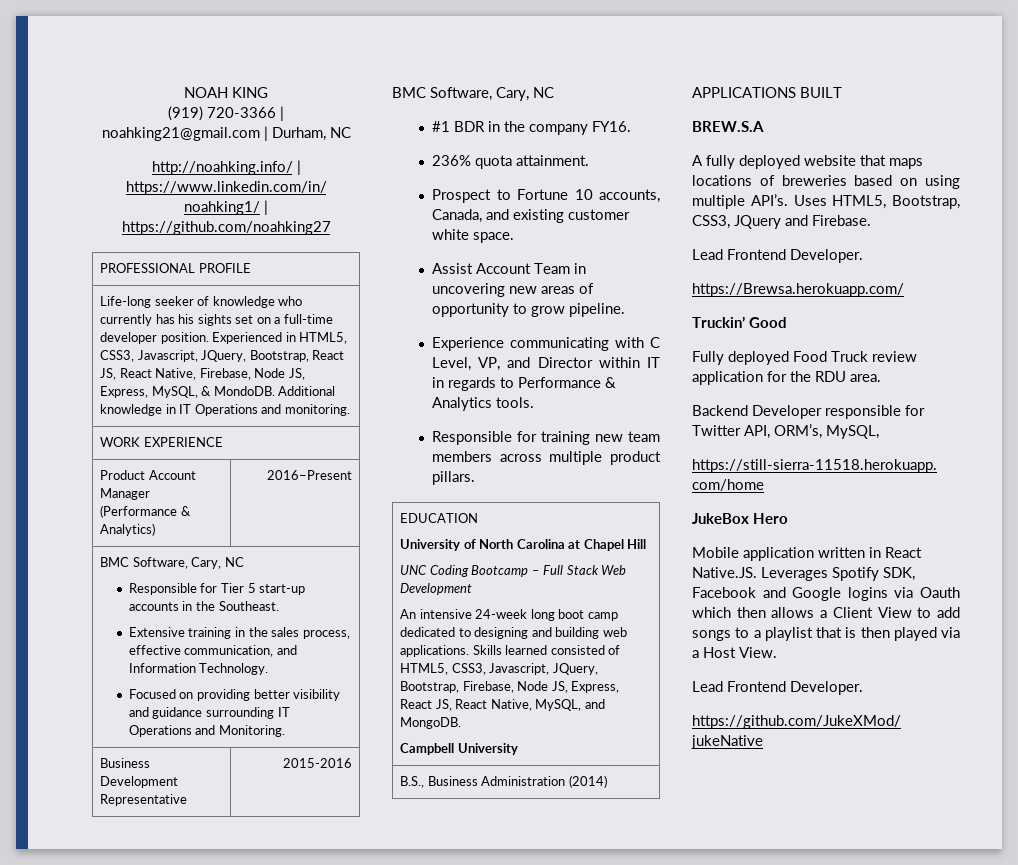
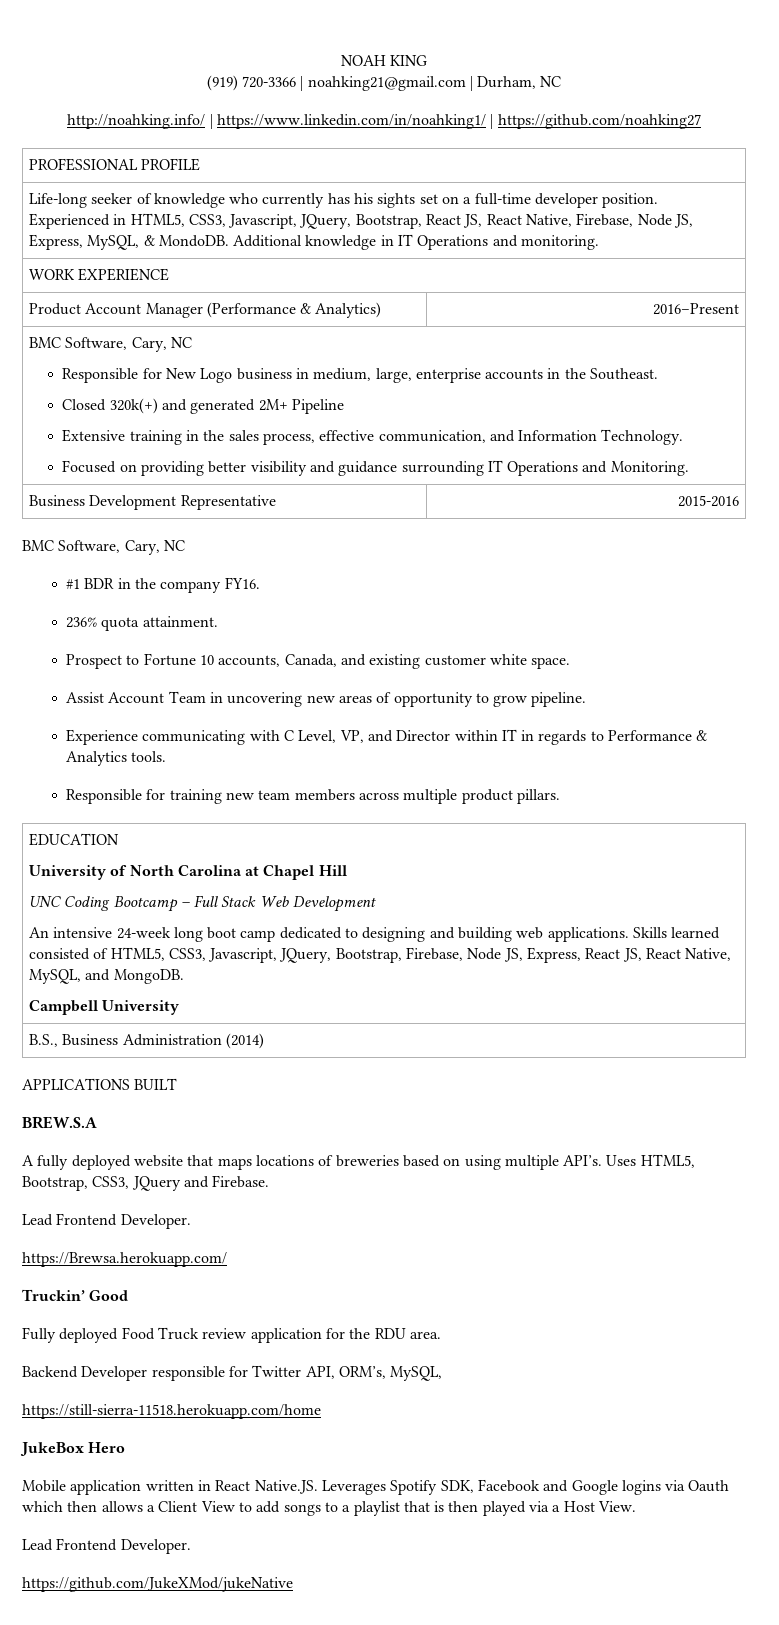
[220,583,306,595] [128,601,279,611] Tier 5 start-up accounts in the Southeast. -> [165,368,659,383] [62,398,344,414] New Logo business in medium, large, enterprise accounts in the Southeast. // Closed 320k(+) and generated 2M+ Pipeline

